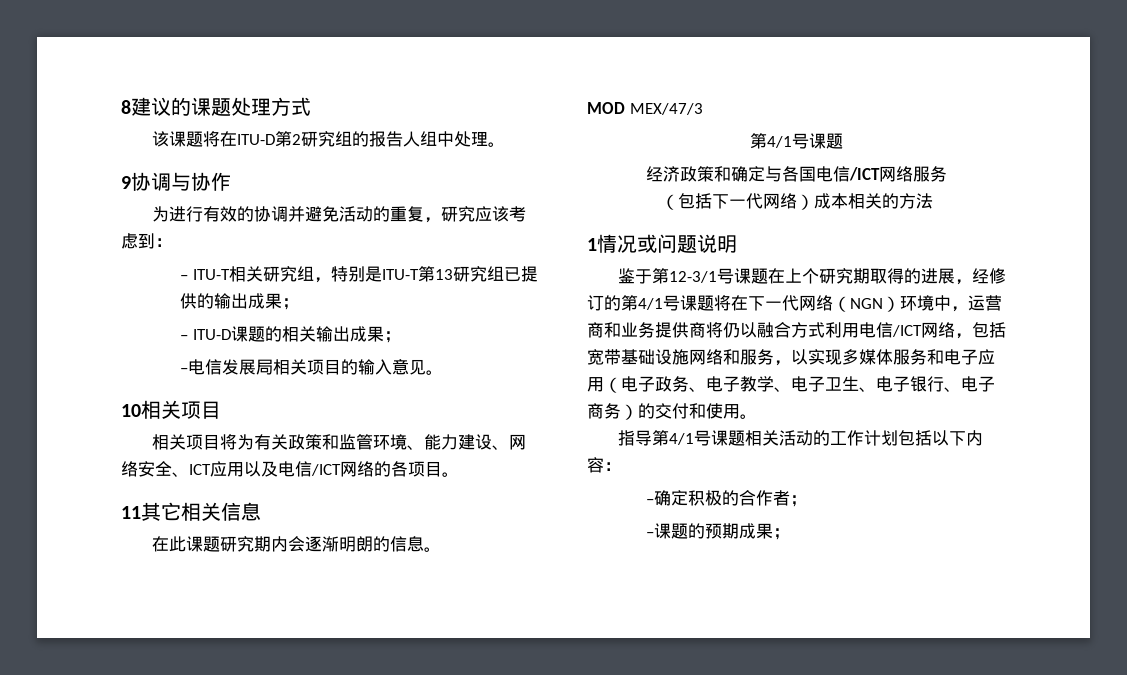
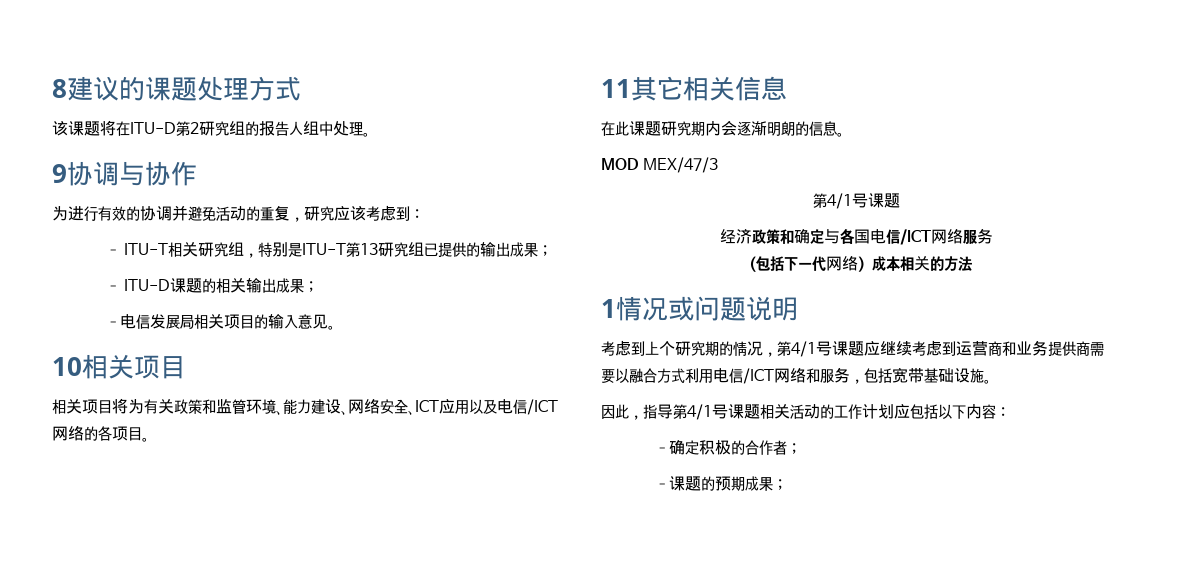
[617,268,1006,285] [587,295,968,312] 鉴于第12-3/1号课题在上个研究期取得的进展，经修订的第4/1号课题将在下一代网络（NGN）环境中， -> [601,340,956,357] 考虑到上个研究期的情况，第4/1号课题应继续考虑到
[706,322,740,338] 将仍 -> [1090,342,1104,356] [601,369,615,383] 需要
(955, 330) none -> [806,367,850,383] 和服务
[689,349,995,366] [587,376,995,393] [587,403,757,420] 网络和服务，以实现多媒体服务和电子应用（电子政务、电子教学、电子卫生、电子银行、电子商务）的交付和使用。 // -> [984,379,991,384] [601,404,643,420] 。 // 因此，
(898, 438) none -> [894,404,910,419] 应

